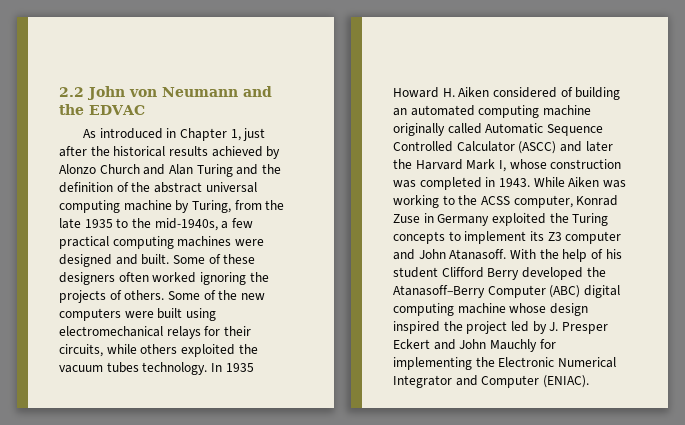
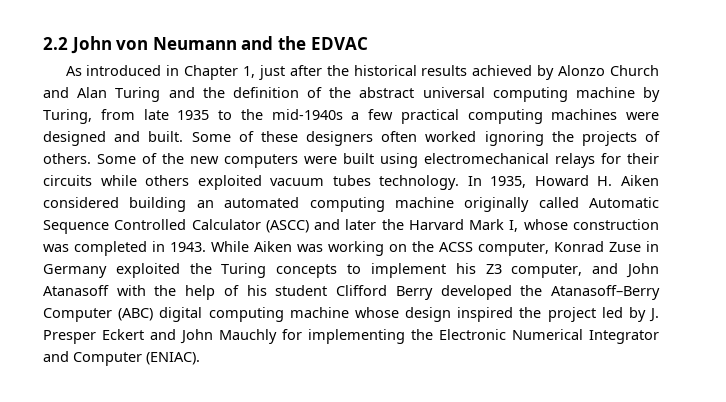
[265,200,285,210] the -> (135, 114) none
[154,218,218,231] mid-1940s, -> [271,109,343,120] mid-1940s
[59,344,103,357] circuits, -> [43,175,92,186] circuits
[238,344,258,354] the -> (262, 182) none
[225,363,254,372] 1935 -> [490,176,527,188] 1935,
[560,87,573,97] of -> (119, 202) none
[442,195,455,205] to -> [389,244,407,252] on
[529,231,622,244] [393,249,536,260] its Z3 computer and John Atanasoff. With -> [455,263,659,278] [43,285,146,296] his Z3 computer, and John Atanasoff with

